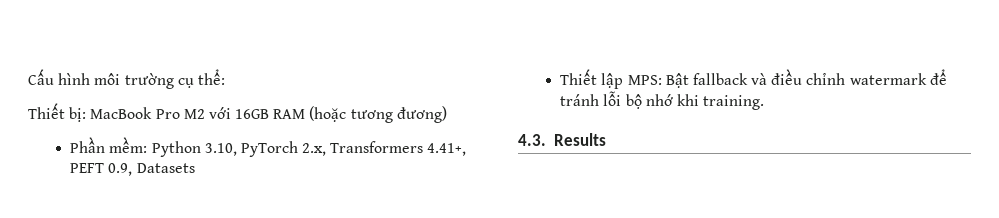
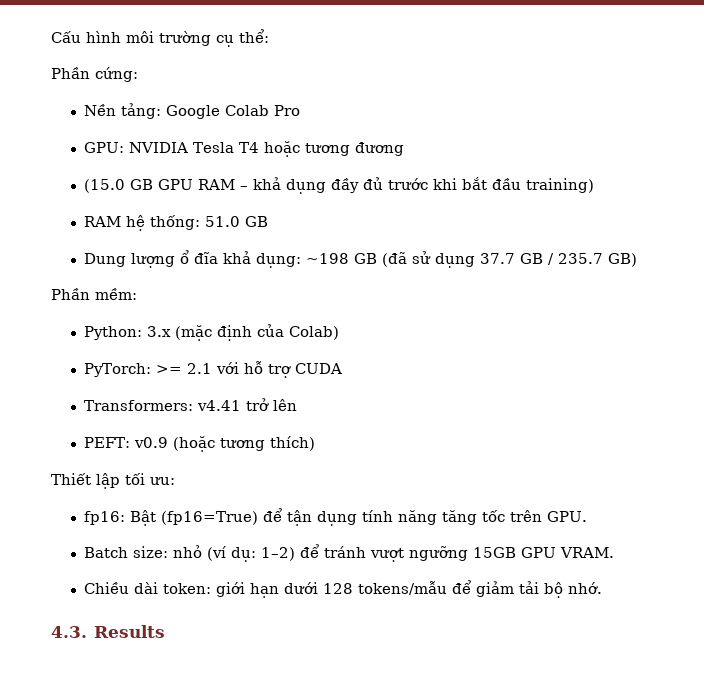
[28,103,447,123] [70,137,467,157] [70,163,195,176] [560,69,947,89] [560,91,765,110] Thiết bị: MacBook Pro M2 với 16GB RAM (hoặc tương đương) // Phần mềm: Python 3.10, PyTorch 2.x, Transformers 4.41+, PEFT 0.9, Datasets // Thiết lập MPS: Bật fallback và điều chỉnh watermark để tránh lỗi bộ nhớ khi training. -> [51,67,138,82] [84,103,301,119] [84,141,405,157] [84,177,595,194] [84,215,269,231] [84,250,638,268] [51,288,137,300] [84,324,340,341] [84,361,343,378] [84,398,298,411] [84,436,316,452] [51,473,175,489] [84,508,588,526] [84,544,615,562] [84,580,603,598] Phần cứng: // Nền tảng: Google Colab Pro // GPU: NVIDIA Tesla T4 hoặc tương đương // (15.0 GB GPU RAM – khả dụng đầy đủ trước khi bắt đầu training) // RAM hệ thống: 51.0 GB // Dung lượng ổ đĩa khả dụng: ~198 GB (đã sử dụng 37.7 GB / 235.7 GB) // Phần mềm: // Python: 3.x (mặc định của Colab) // PyTorch: >= 2.1 với hỗ trợ CUDA // Transformers: v4.41 trở lên // PEFT: v0.9 (hoặc tương thích) // Thiết lập tối ưu: // fp16: Bật (fp16=True) để tận dụng tính năng tăng tốc trên GPU. // Batch size: nhỏ (ví dụ: 1–2) để tránh vượt ngưỡng 15GB GPU VRAM. // Chiều dài token: giới hạn dưới 128 tokens/mẫu để giảm tải bộ nhớ.

